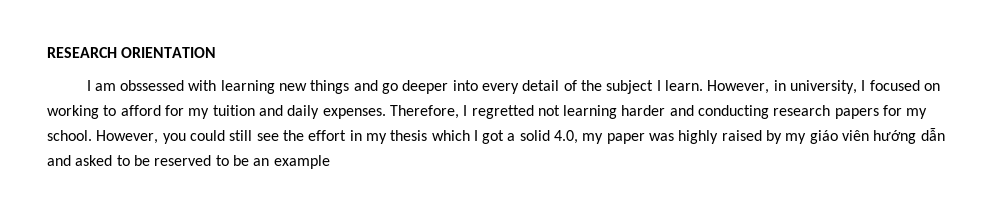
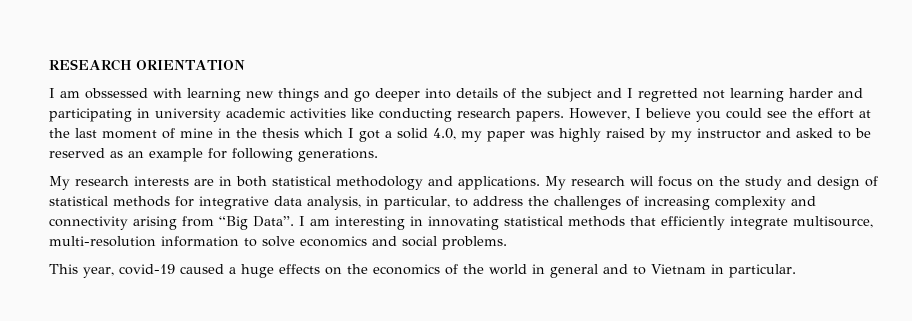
[482,80,560,94] every detail -> [456,88,498,98] details
[656,80,940,94] [47,105,459,119] I learn. However, in university, I focused on working to afford for my tuition and daily expenses. Therefore, -> [597,88,622,98] and
[698,105,928,119] [47,130,159,144] conducting research papers for my school. However, -> [49,108,691,122] participating in university academic activities like conducting research papers. However, I believe
[229,130,253,141] still -> (762, 113) none
[349,130,387,144] in my -> [859,110,871,118] [49,128,257,139] at the last moment of mine in the
[809,128,945,144] giáo viên hướng dẫn -> [697,128,761,139] instructor
[215,155,330,169] to be an example -> [110,148,378,162] [49,176,878,190] [49,196,816,210] [49,216,873,230] [49,236,507,250] [49,264,796,278] as an example for following generations. // My research interests are in both statistical methodology and applications. My research will focus on the study and design of statistical methods for integrative data analysis, in particular, to address the challenges of increasing complexity and connectivity arising from “Big Data”. I am interesting in innovating statistical methods that efficiently integrate multisource, multi-resolution information to solve economics and social problems. // This year, covid-19 caused a huge effects on the economics of the world in general and to Vietnam in particular.

